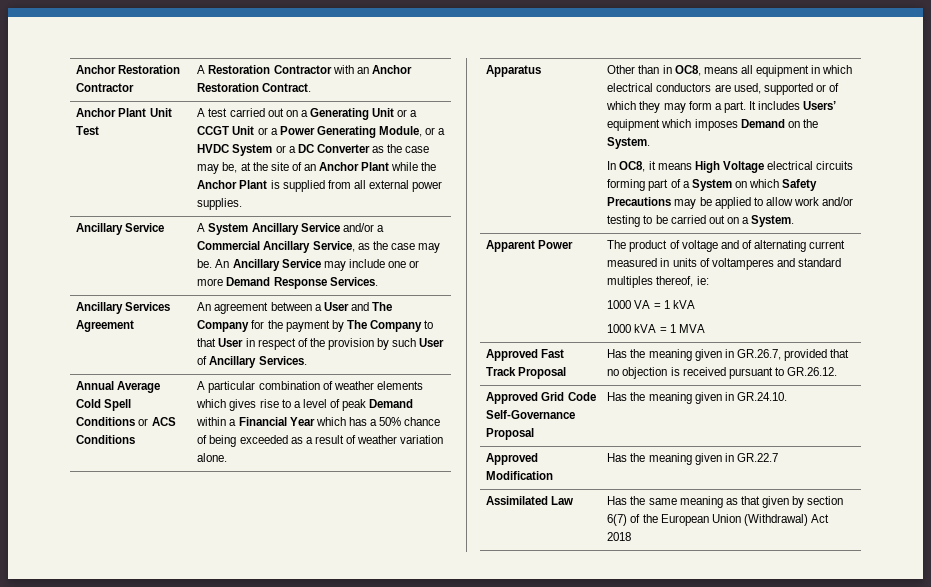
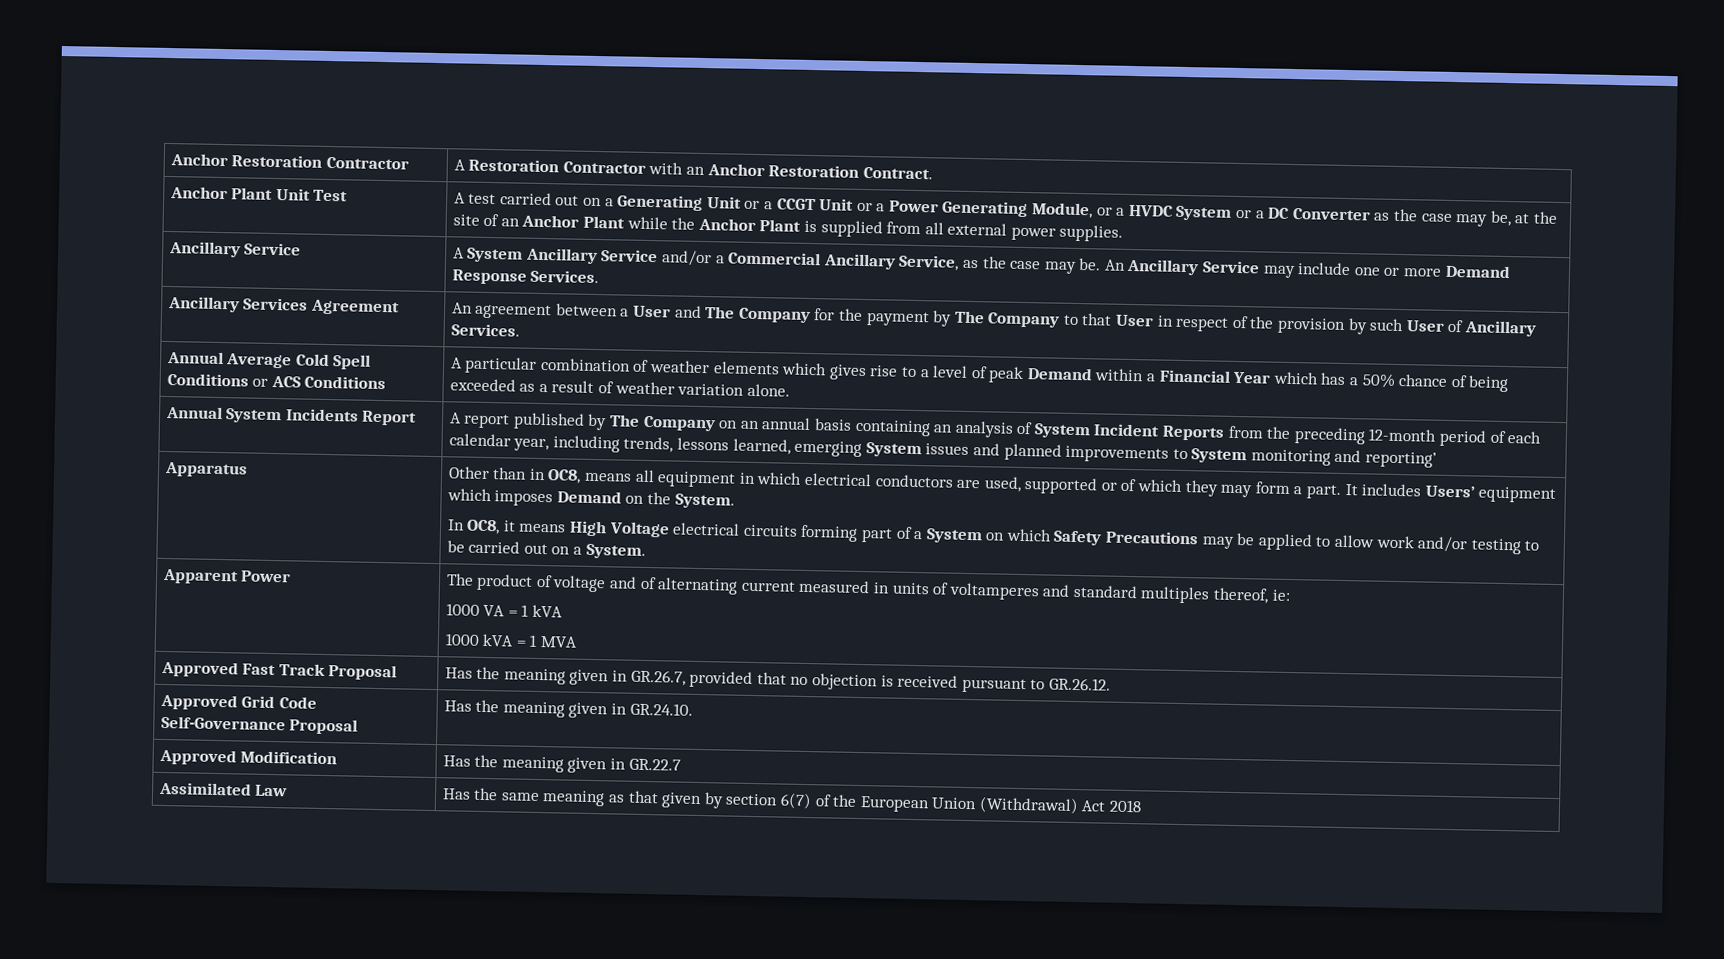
(228, 457) none -> [165,405,418,426] [448,412,1543,447] [448,433,1438,468] // Annual System Incidents Report | A report published by The Company on an annual basis containing an analysis of System Incident Reports from the preceding 12-month period of each calendar year, including trends, lessons learned, emerging System issues and planned improvements to System monitoring and reporting’

